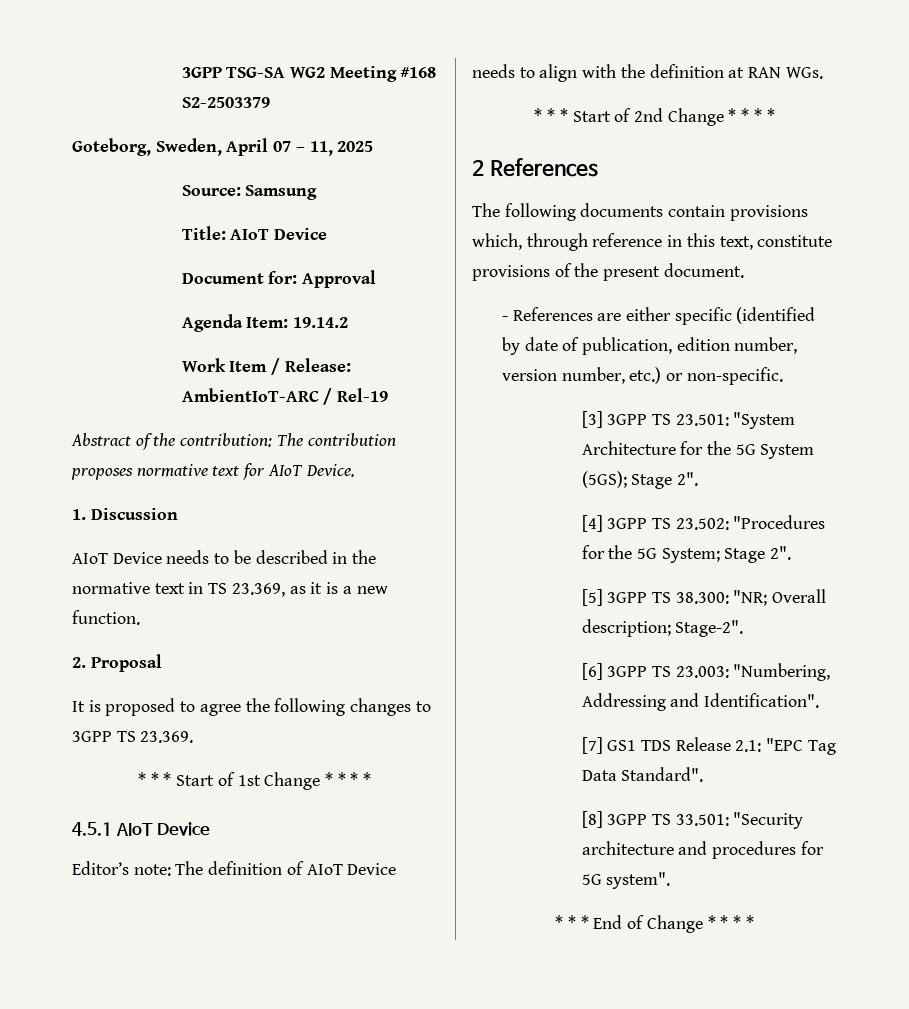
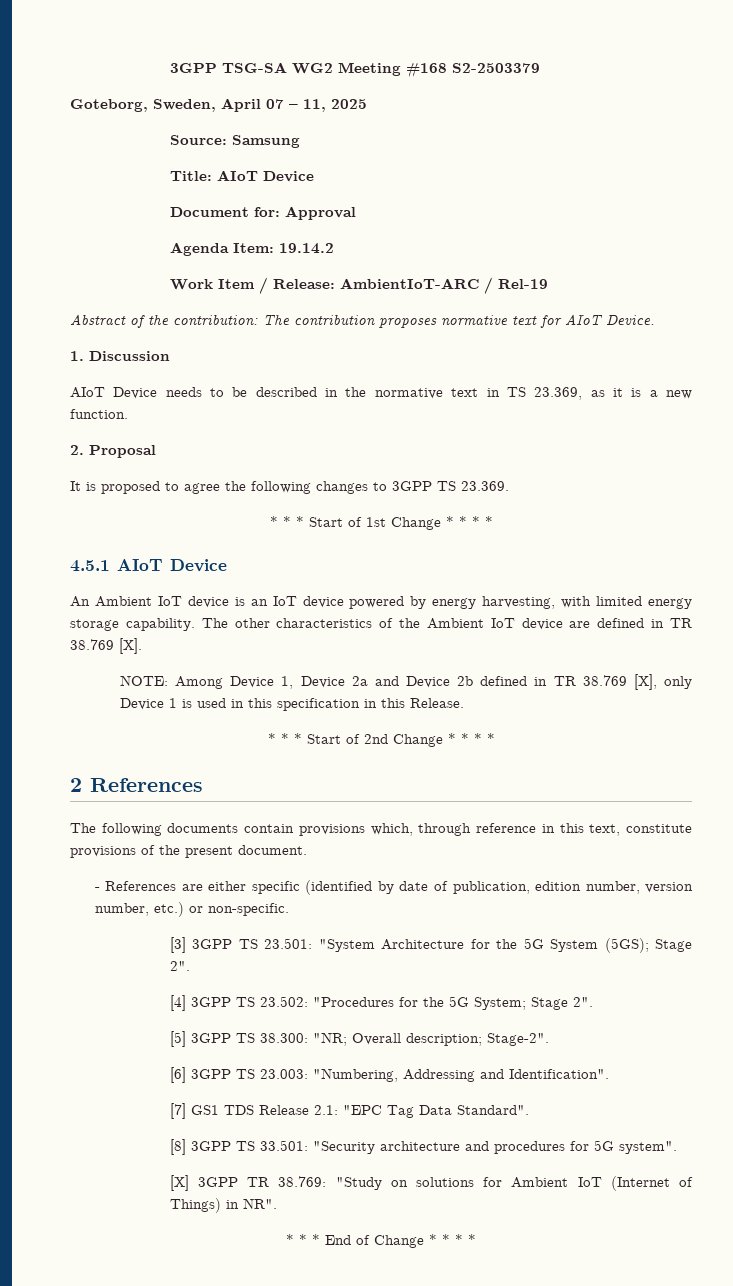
[72,861,397,876] [472,64,823,82] Editor’s note: The definition of AIoT Device needs to align with the definition at RAN WGs. -> [70,596,692,609] [70,618,692,631] [70,638,142,654] [119,674,692,690] [119,698,464,711] An Ambient IoT device is an IoT device powered by energy harvesting, with limited energy storage capability. The other characteristics of the Ambient IoT device are defined in TR 38.769 [X]. // NOTE: Among Device 1, Device 2a and Device 2b defined in TR 38.769 [X], only Device 1 is used in this specification in this Release.
(671, 880) none -> [169,1175,694,1191] [169,1198,277,1213] // [X] 3GPP TR 38.769: "Study on solutions for Ambient IoT (Internet of Things) in NR".

